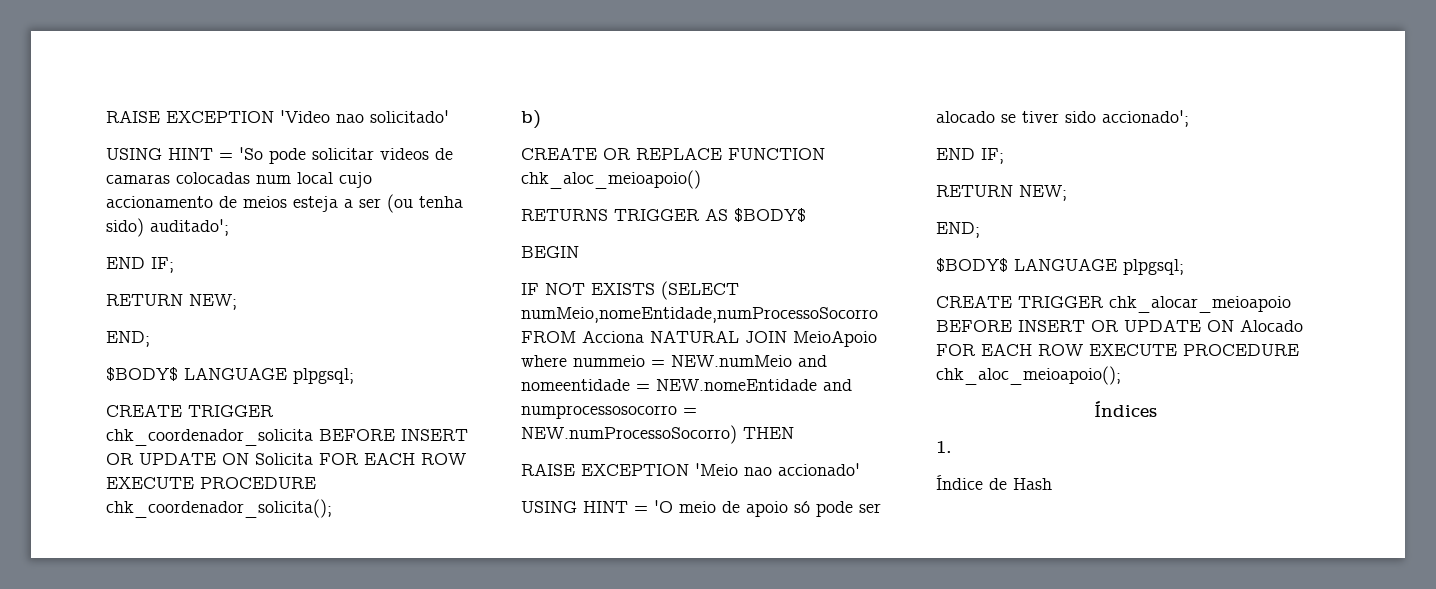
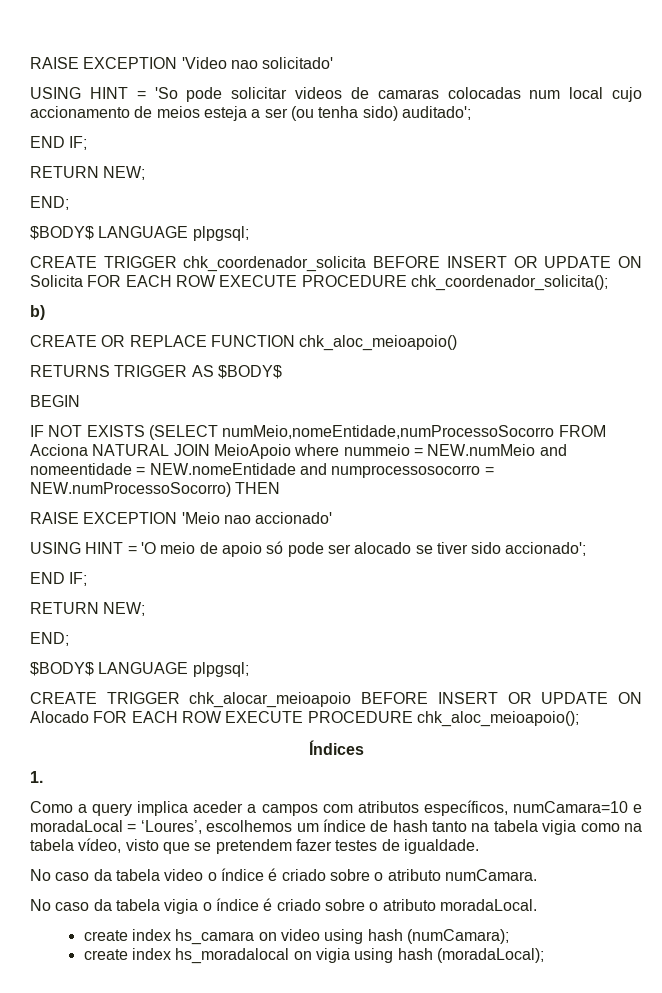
[936,475,1052,490] Índice de Hash -> [30,800,642,816] [30,819,643,835] [30,838,479,854] [30,868,537,881] [30,898,537,914] [83,929,510,945] [83,948,545,964] Como a query implica aceder a campos com atributos específicos, numCamara=10 e moradaLocal = ‘Loures’, escolhemos um índice de hash tanto na tabela vigia como na tabela vídeo, visto que se pretendem fazer testes de igualdade. // No caso da tabela video o índice é criado sobre o atributo numCamara. // No caso da tabela vigia o índice é criado sobre o atributo moradaLocal. // create index hs_camara on video using hash (numCamara); // create index hs_moradalocal on vigia using hash (moradaLocal);

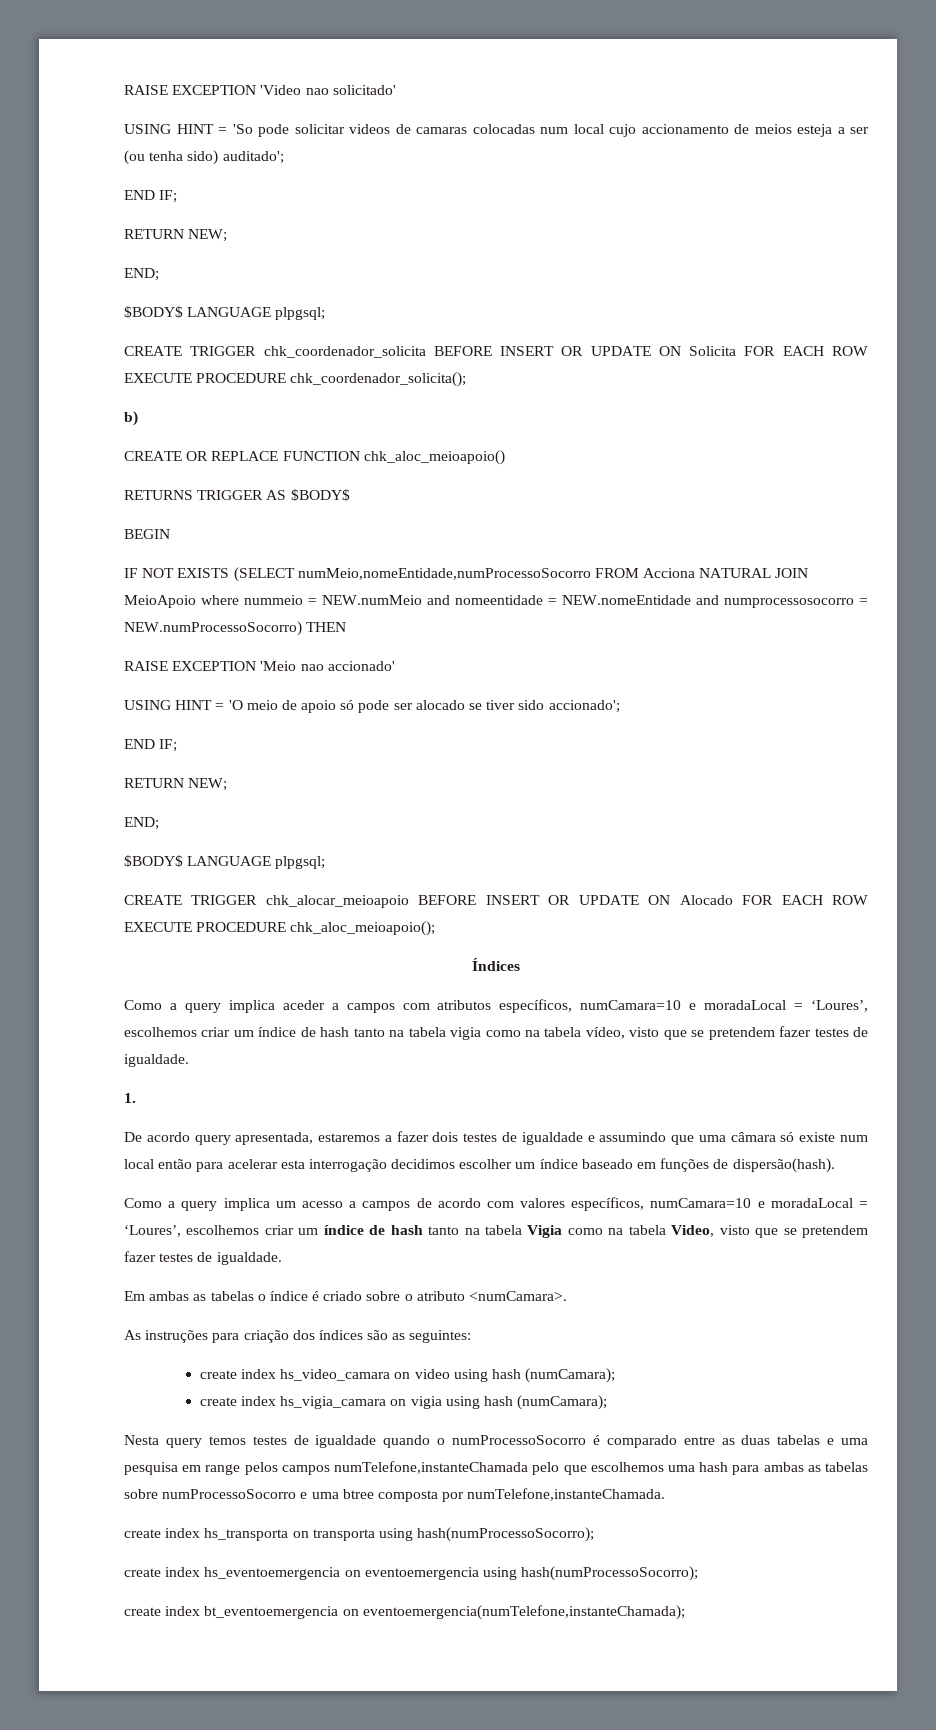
[30,771,43,783] // 1. -> (520, 964) none
(293, 826) none -> [201,1027,231,1037] criar
[30,868,537,881] [30,898,537,914] [83,929,255,945] No caso da tabela video o índice é criado sobre o atributo numCamara. // No caso da tabela vigia o índice é criado sobre o atributo moradaLocal. // create index hs_camara -> [124,1093,136,1103] [124,1131,869,1145] [124,1158,835,1173] [124,1197,868,1211] [124,1225,869,1238] [124,1251,282,1265] [124,1291,568,1301] [124,1330,472,1343] [199,1369,391,1381] 1. // De acordo query apresentada, estaremos a fazer dois testes de igualdade e assumindo que uma câmara só existe num local então para acelerar esta interrogação decidimos escolher um índice baseado em funções de dispersão(hash). // Como a query implica um acesso a campos de acordo com valores específicos, numCamara=10 e moradaLocal = ‘Loures’, escolhemos criar um índice de hash tanto na tabela Vigia como na tabela Video, visto que se pretendem fazer testes de igualdade. // Em ambas as tabelas o índice é criado sobre o atributo <numCamara>. // As instruções para criação dos índices são as seguintes: // create index hs_video_camara
[175,948,290,964] hs_moradalocal -> [280,1396,387,1409] hs_vigia_camara
[437,948,545,963] (moradaLocal); -> [517,1395,608,1410] [124,1435,868,1448] [124,1461,868,1475] [124,1488,666,1502] [124,1527,595,1542] [124,1566,699,1581] [124,1605,685,1620] (numCamara); // Nesta query temos testes de igualdade quando o numProcessoSocorro é comparado entre as duas tabelas e uma pesquisa em range pelos campos numTelefone,instanteChamada pelo que escolhemos uma hash para ambas as tabelas sobre numProcessoSocorro e uma btree composta por numTelefone,instanteChamada. // create index hs_transporta on transporta using hash(numProcessoSocorro); // create index hs_eventoemergencia on eventoemergencia using hash(numProcessoSocorro); // create index bt_eventoemergencia on eventoemergencia(numTelefone,instanteChamada);

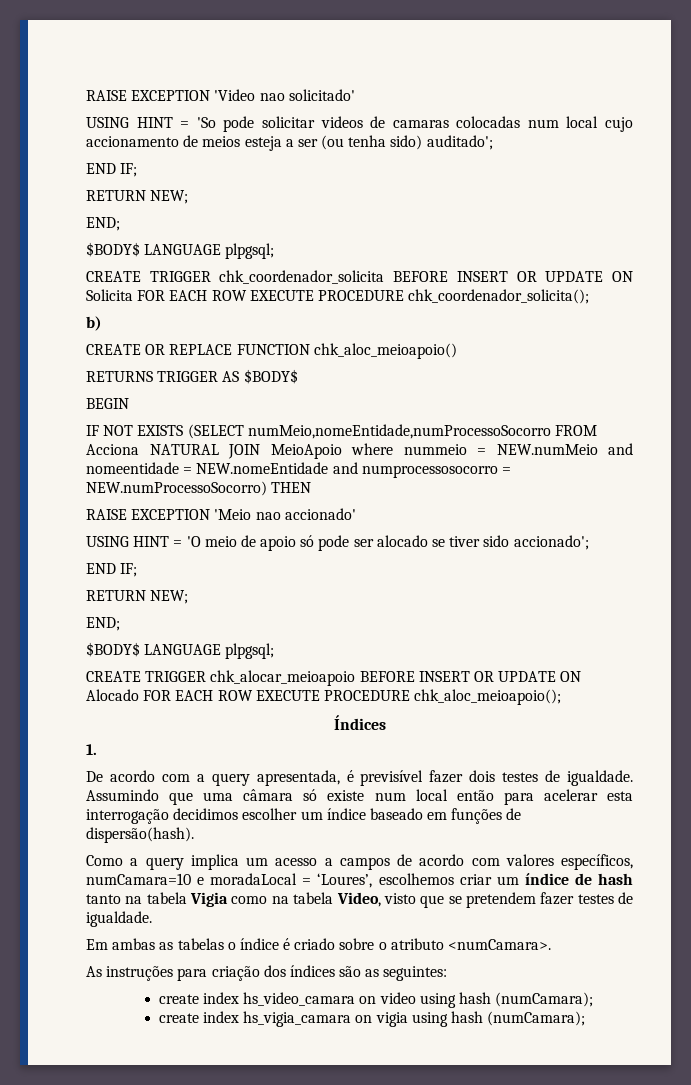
[124,999,869,1013] [124,1026,869,1040] [124,1054,189,1067] [124,1093,136,1103] [124,1132,392,1145] Como a query implica aceder a campos com atributos específicos, numCamara=10 e moradaLocal = ‘Loures’, escolhemos criar um índice de hash tanto na tabela vigia como na tabela vídeo, visto que se pretendem fazer testes de igualdade. // 1. // De acordo query apresentada, estaremos a -> [86,744,97,755] [86,770,424,786] 1. // De acordo com a query apresentada, é previsível
[521,1132,667,1145] igualdade e assumindo -> [567,770,633,786] [86,789,159,801] igualdade. Assumindo
[124,1435,868,1448] [124,1461,868,1475] [124,1488,666,1502] [124,1527,595,1542] [124,1566,699,1581] [124,1605,685,1620] // Nesta query temos testes de igualdade quando o numProcessoSocorro é comparado entre as duas tabelas e uma pesquisa em range pelos campos numTelefone,instanteChamada pelo que escolhemos uma hash para ambas as tabelas sobre numProcessoSocorro e uma btree composta por numTelefone,instanteChamada. // create index hs_transporta on transporta using hash(numProcessoSocorro); // create index hs_eventoemergencia on eventoemergencia using hash(numProcessoSocorro); // create index bt_eventoemergencia on eventoemergencia(numTelefone,instanteChamada); -> (586, 1018) none

